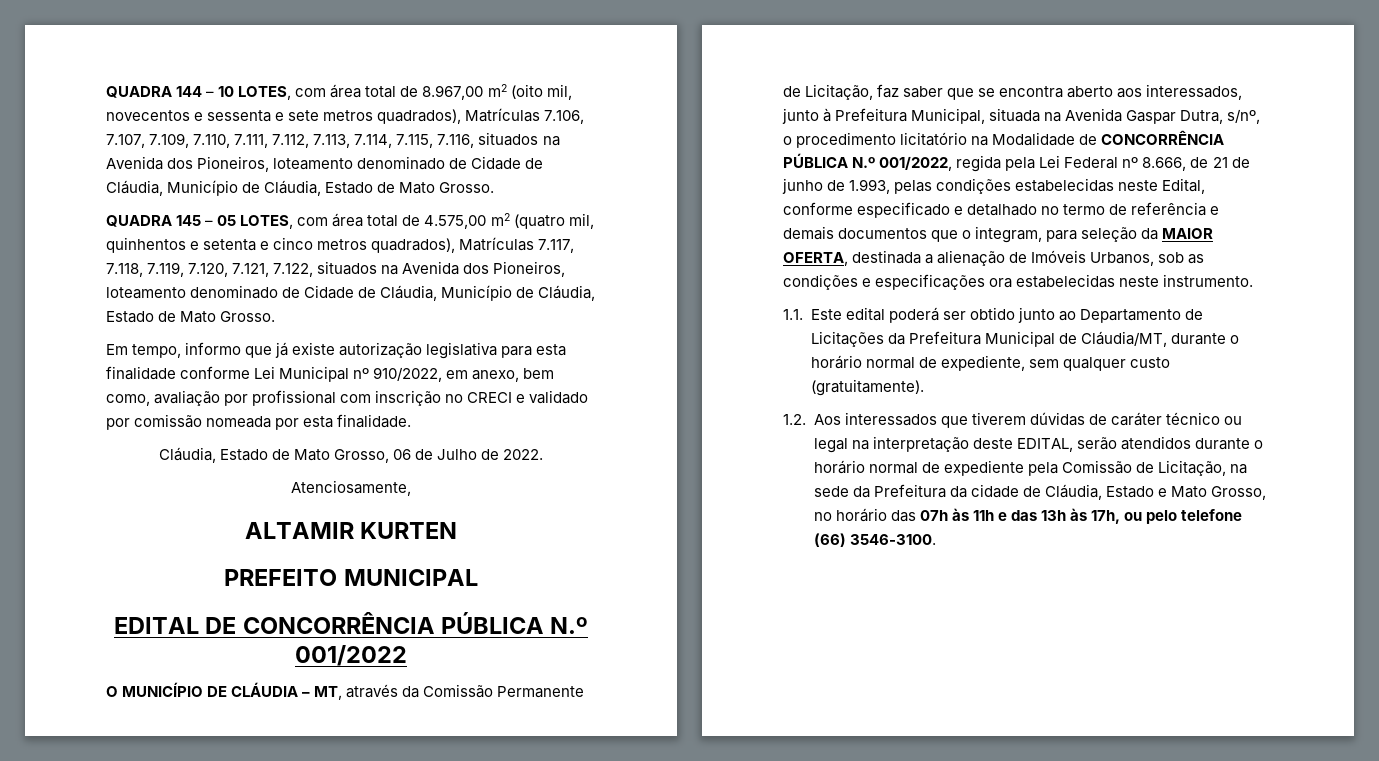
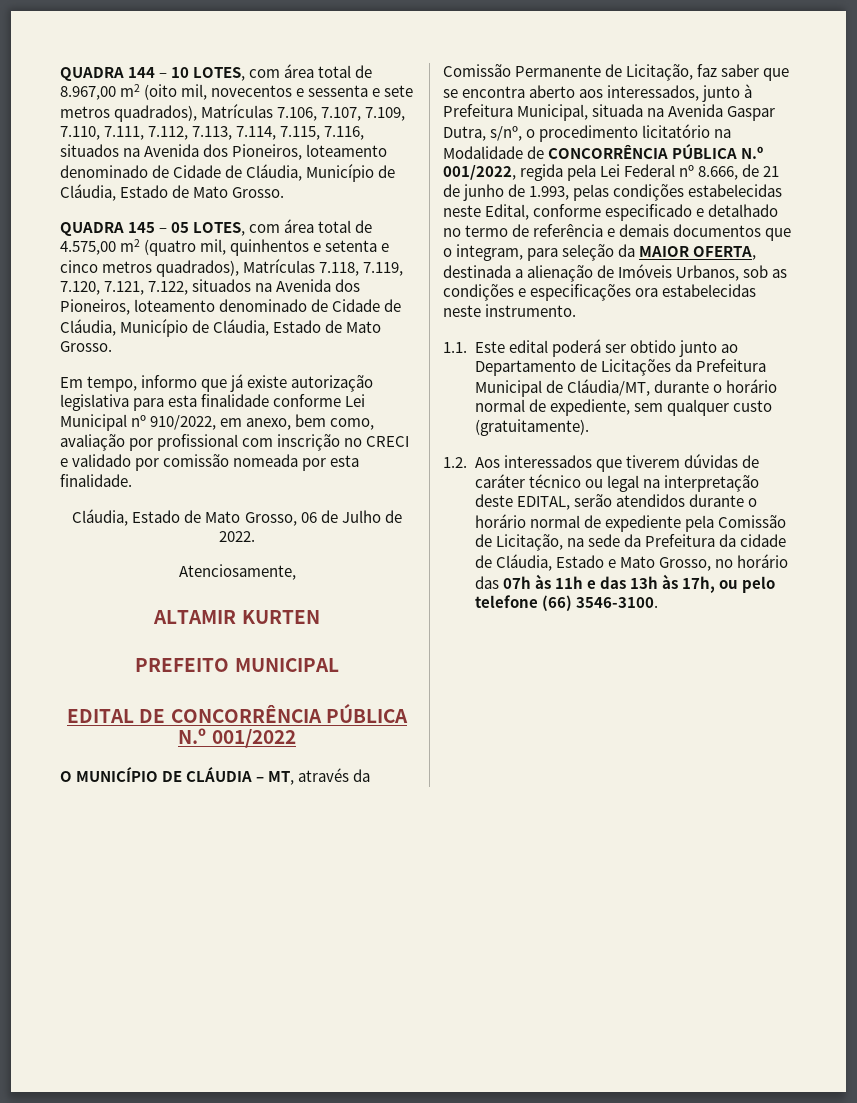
[538,239,575,253] 7.117, -> (316, 266) none

